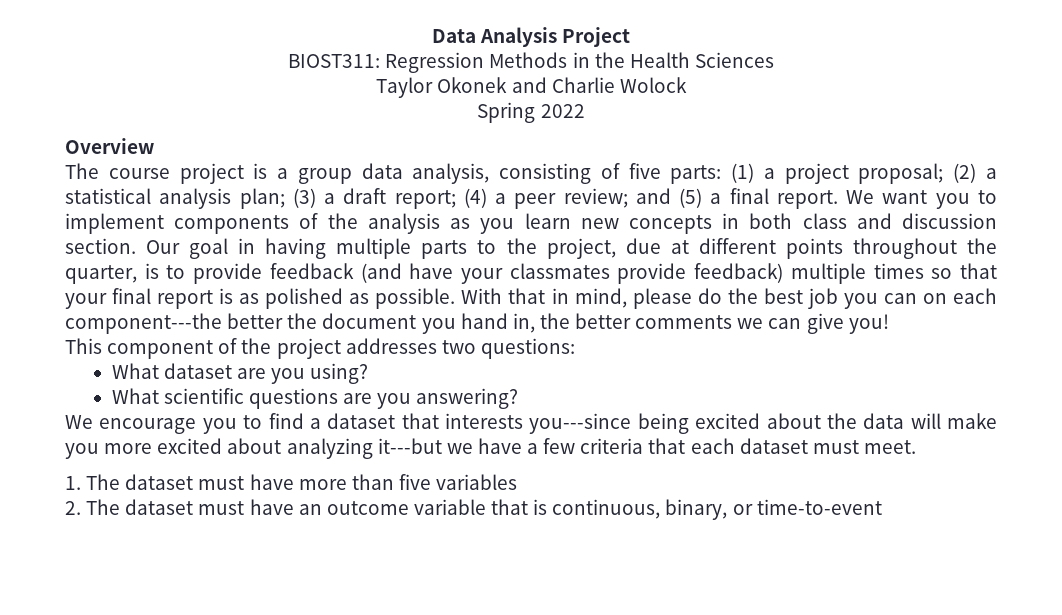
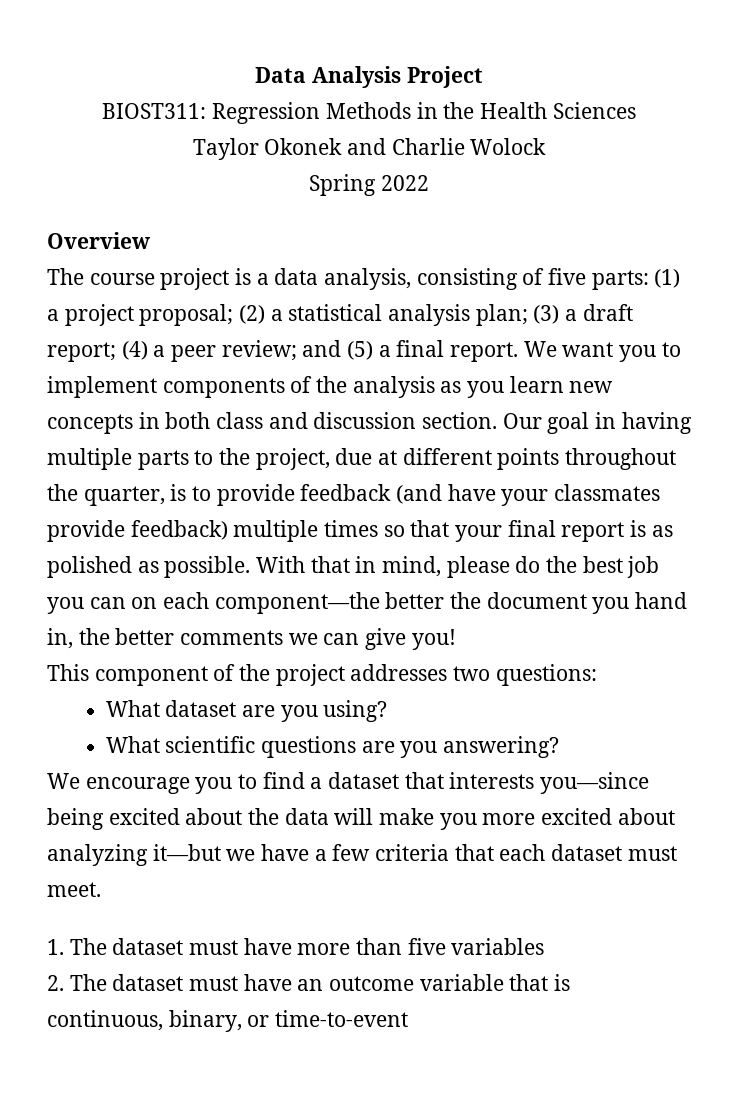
[297,168,352,184] group -> (269, 279) none
[65,313,222,334] component---the -> [214,592,380,614] component—the
[529,413,632,434] you---since -> [540,772,650,794] you—since
[377,438,442,454] it---but -> [152,844,221,861] it—but

